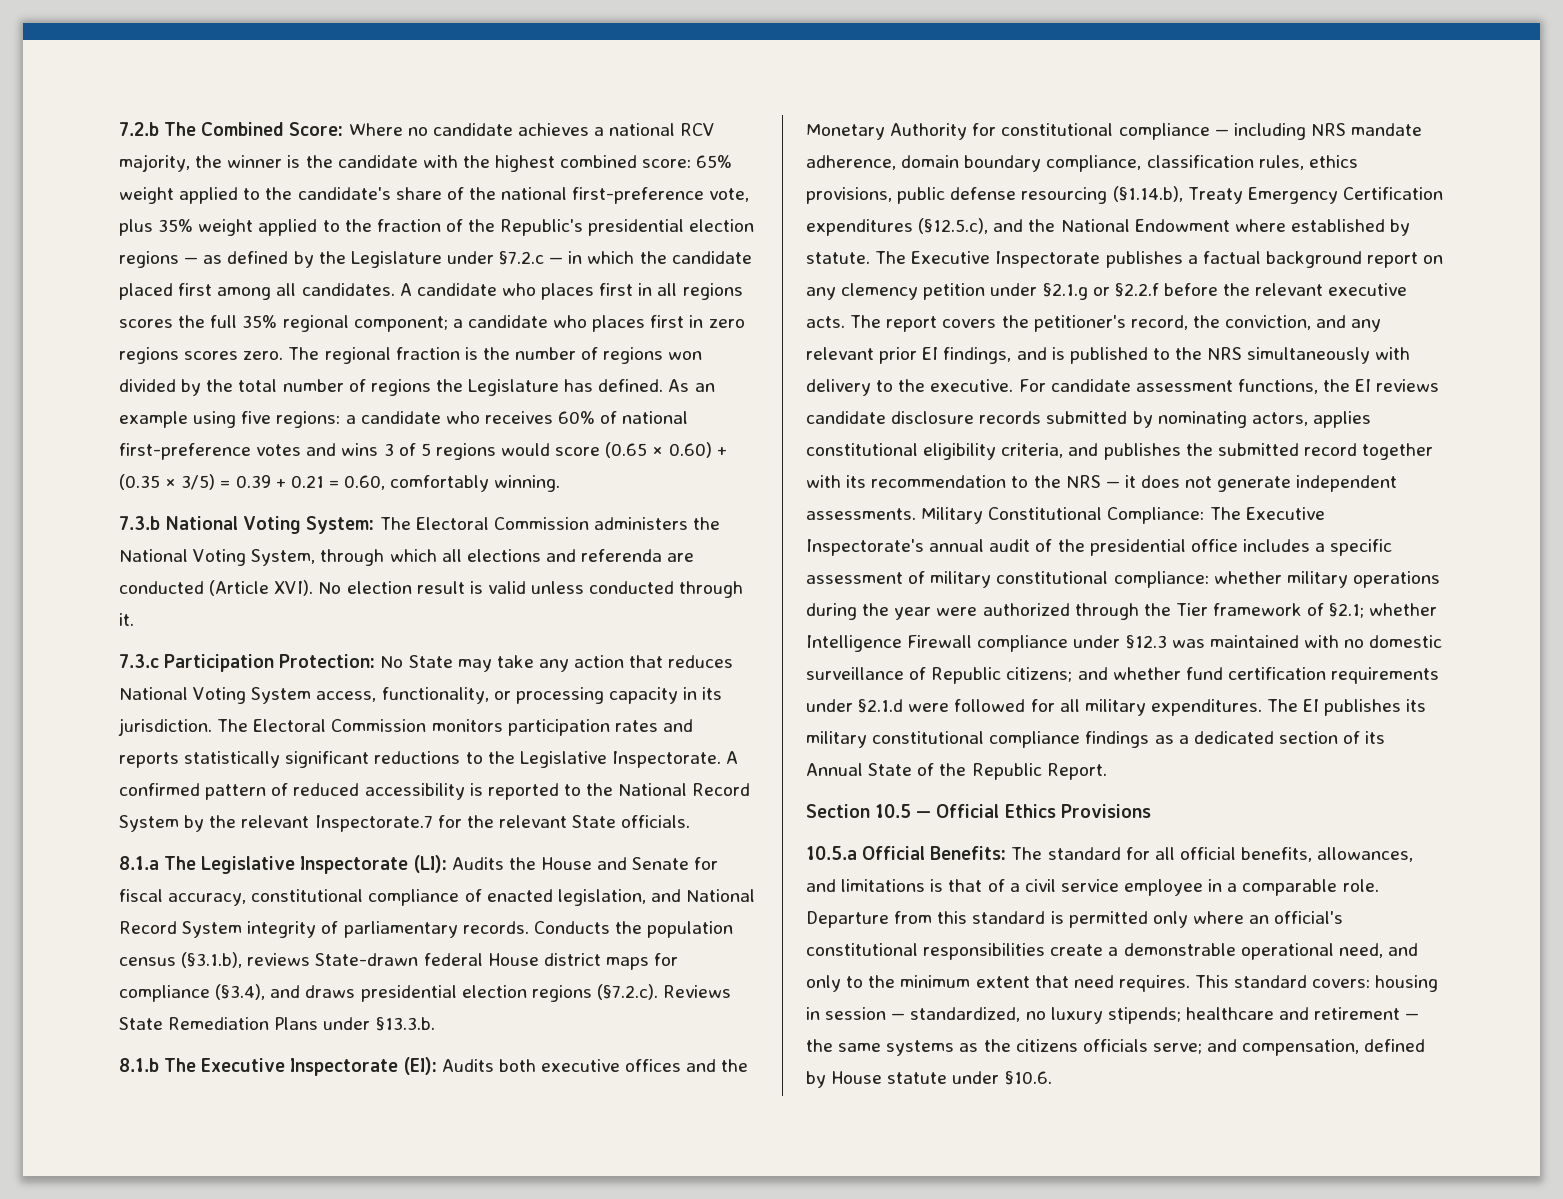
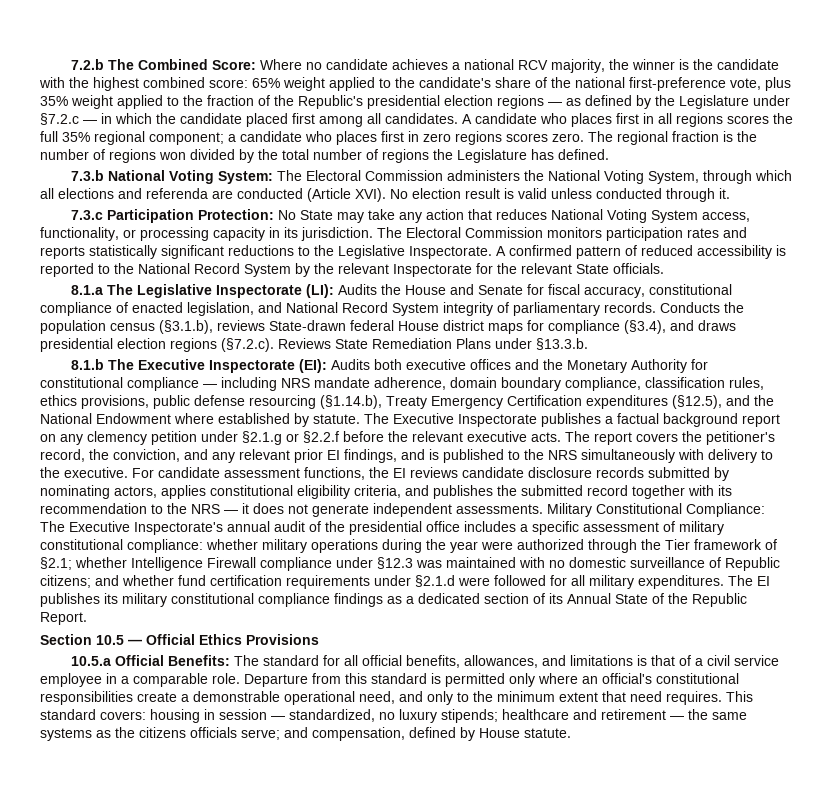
[668,379,715,392] [119,411,689,428] [119,442,727,460] [119,474,561,492] As an example using five regions: a candidate who receives 60% of national first-preference votes and wins 3 of 5 regions would score (0.65 × 0.60) + (0.35 × 3/5) = 0.39 + 0.21 = 0.60, comfortably winning. -> (609, 154) none
[314,815,433,832] Inspectorate.7 -> [393,264,472,277] Inspectorate
[918,218,989,234] (§12.5.c), -> [672,395,722,409] (§12.5),
[887,1071,1052,1085] statute under §10.6. -> [524,728,571,738] statute.

